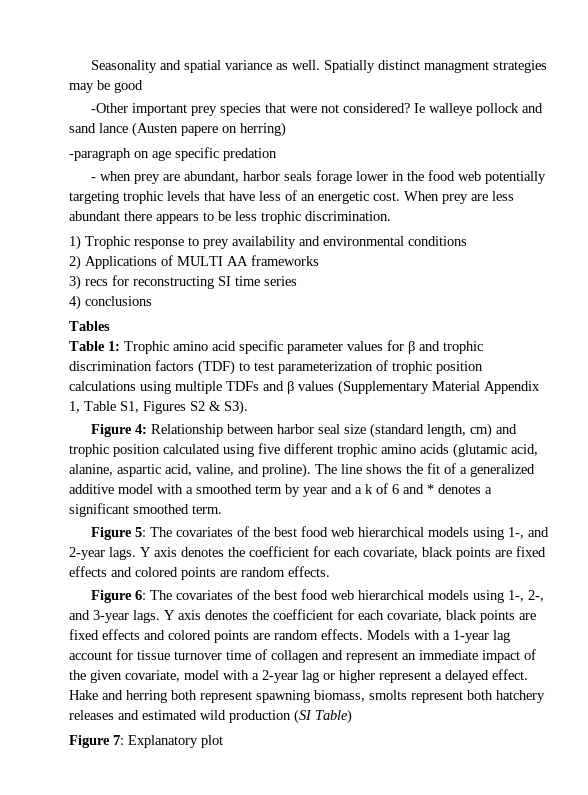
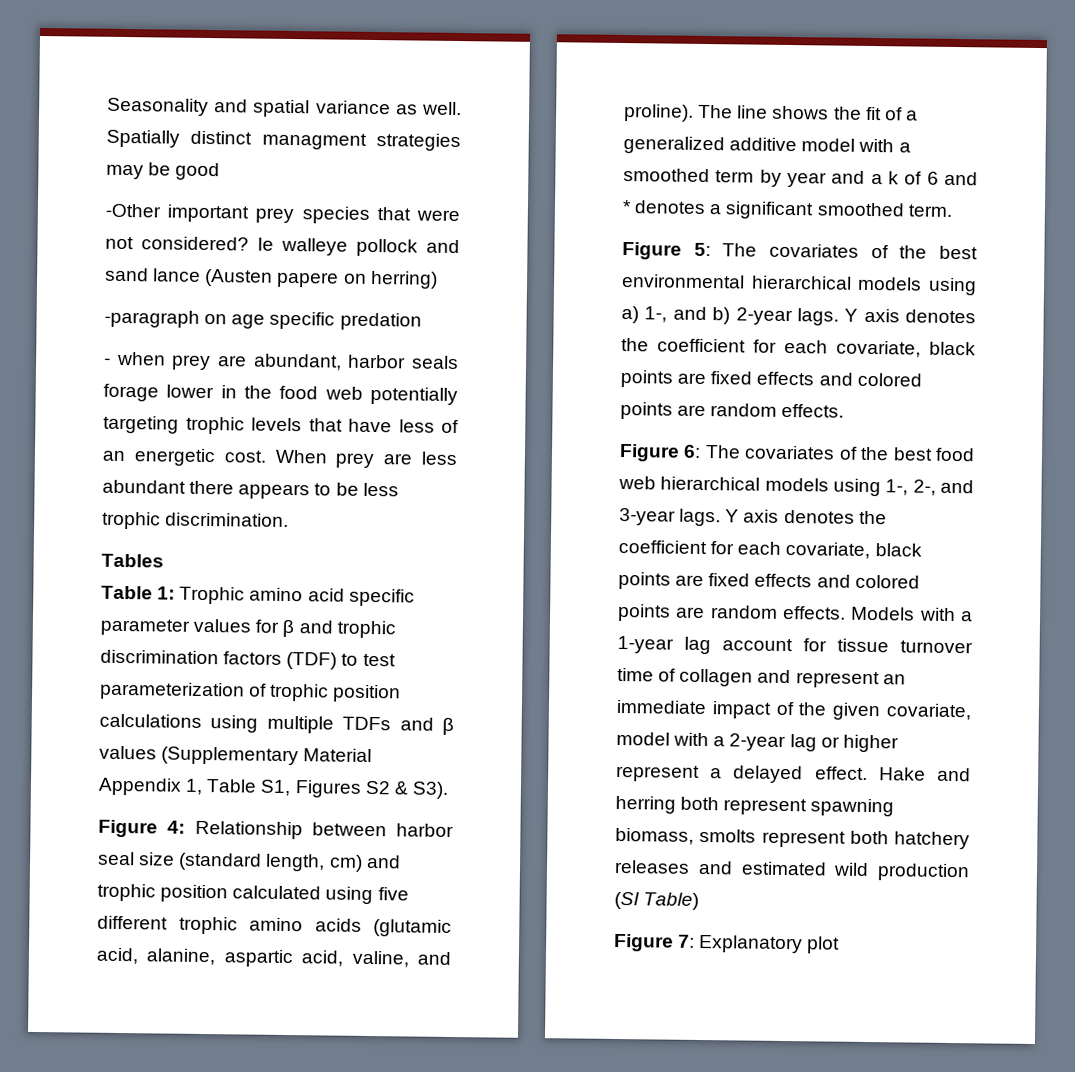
[69,235,467,250] [69,255,319,270] [69,275,297,290] [69,295,152,310] // 1) Trophic response to prey availability and environmental conditions // 2) Applications of MULTI AA frameworks // 3) recs for reconstructing SI time series // 4) conclusions -> (290, 520) none
[300,526,504,540] food web hierarchical models using -> [622,274,977,296] [621,305,639,324] environmental hierarchical models using a)
(549, 532) none -> [712,307,731,325] b)

